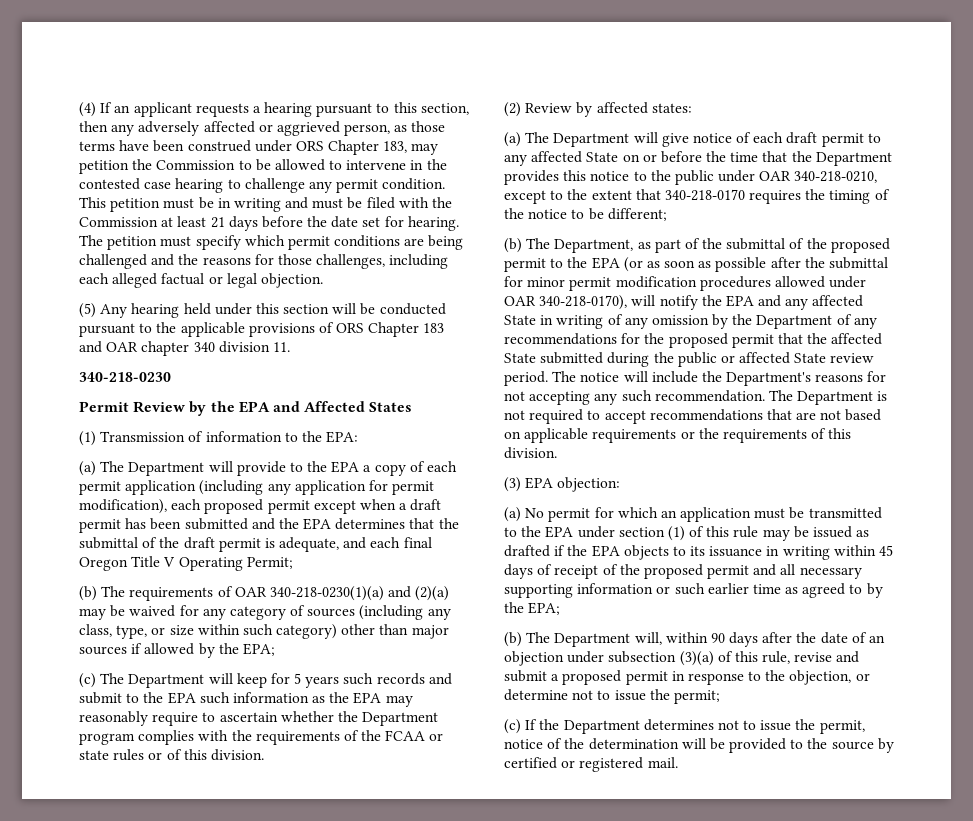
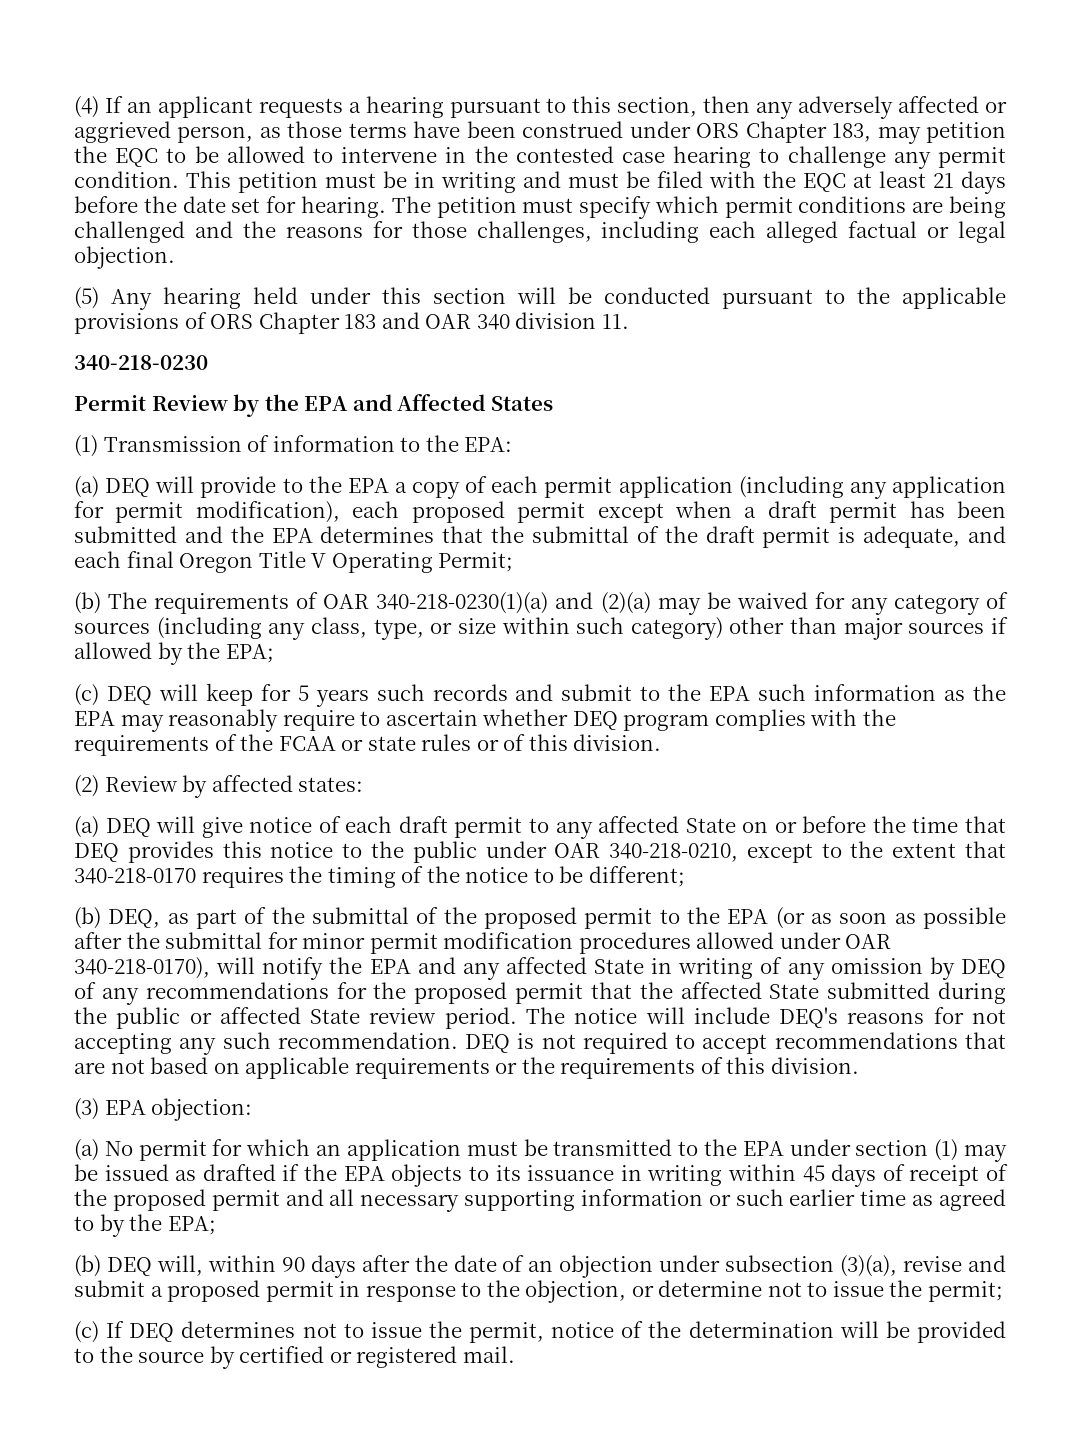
[156,160,236,170] Commission -> [115,148,159,167] EQC
[79,217,158,227] Commission -> [803,173,846,192] EQC
[141,341,190,356] chapter -> (472, 321) none
[100,461,205,476] The Department -> [105,478,151,497] DEQ
[100,673,205,688] The Department -> [106,686,152,705] DEQ
[337,711,439,726] the Department -> [572,711,618,730] DEQ
[525,132,630,147] The Department -> [105,818,151,837] DEQ
[791,151,892,166] the Department -> [74,843,119,862] DEQ
[526,238,634,253] The Department, -> [108,909,161,928] DEQ,
[732,314,833,329] the Department -> [960,959,1006,978] DEQ
[701,371,812,386] the Department's -> [779,1007,839,1028] DEQ's
[768,390,874,405] The Department -> [465,1034,511,1053] DEQ
[689,526,759,538] of this rule -> (959, 1150) none
[526,632,631,647] The Department -> [106,1257,152,1276] DEQ
[679,651,791,666] (3)(a) of this rule, -> [840,1255,898,1277] (3)(a),
[539,719,640,734] the Department -> [129,1323,175,1342] DEQ

